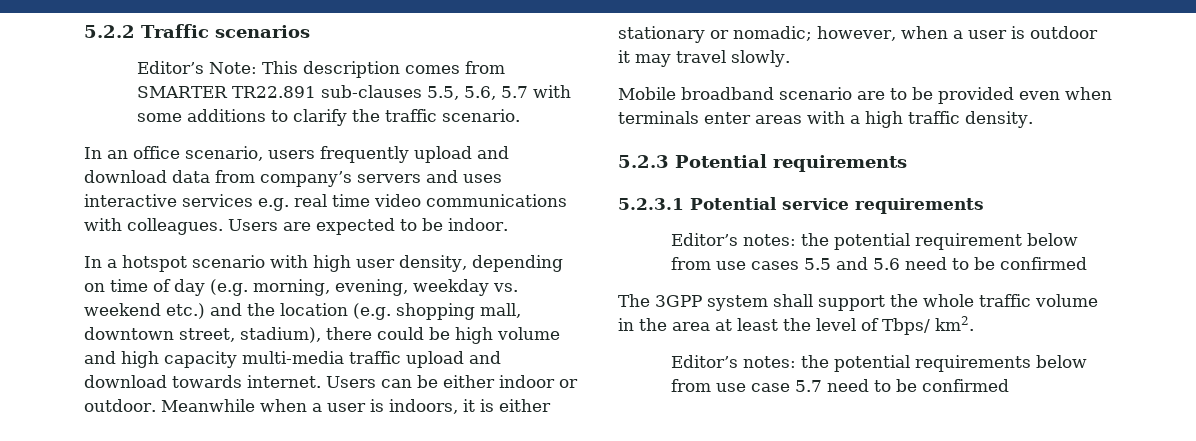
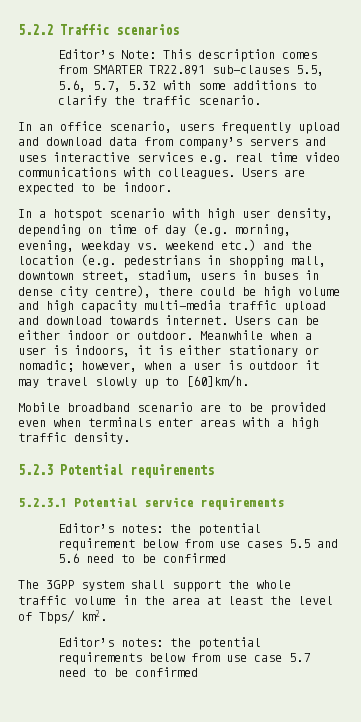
[501,86,529,98] 5.7 -> [92,81,156,92] 5.7, 5.32
(391, 311) none -> [123,255,221,268] pedestrians in
[240,327,321,343] stadium), -> [137,270,319,282] [18,285,151,298] stadium, users in buses in dense city centre),
[731,50,790,67] slowly. -> [95,375,249,389] slowly up to [60]km/h.

